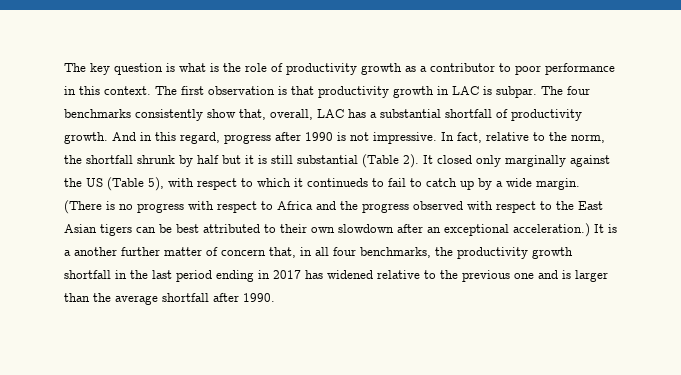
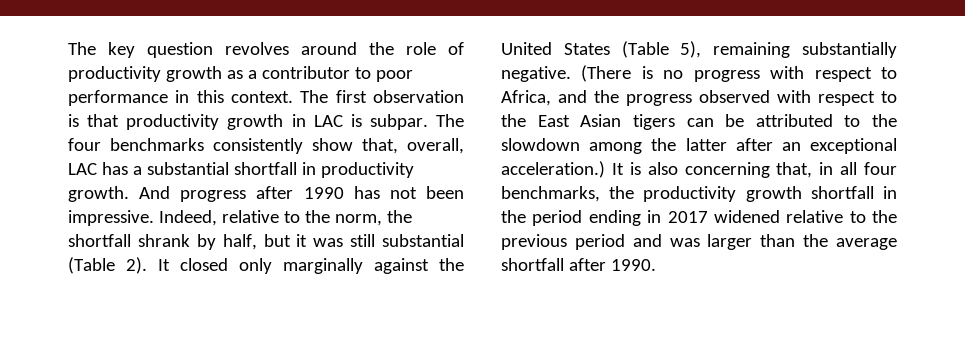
[166,63,219,72] is what is -> [225,42,357,55] revolves around
[496,109,508,118] of -> [301,162,316,175] in
[140,132,482,144] in this regard, progress after 1990 is not impressive. In fact, -> [180,186,465,202] [68,210,217,226] progress after 1990 has not been impressive. Indeed,
[137,155,219,167] shrunk by half -> [137,234,257,250] shrank by half,
[258,155,267,164] is -> [313,238,344,247] was
[86,177,580,191] US (Table 5), with respect to which it continueds to fail to catch up by a wide margin. -> [501,41,897,58] [501,66,571,82] United States (Table 5), remaining substantially negative.
[277,201,313,210] Africa -> [501,90,551,106] Africa,
[176,224,199,233] best -> (745, 120) none
[280,224,394,233] their own slowdown -> [872,114,897,127] [501,138,727,154] the slowdown among the latter
[64,247,266,256] a another further matter of concern -> [647,162,770,178] also concerning
[152,270,172,279] last -> (526, 216) none
[305,270,323,279] has -> (708, 217) none
[514,270,571,279] one and is -> [574,234,700,250] period and was

